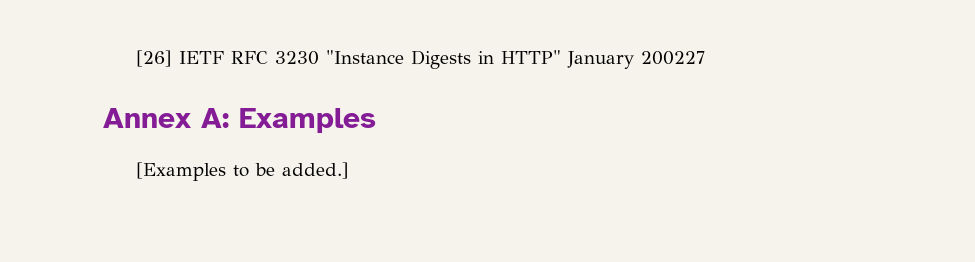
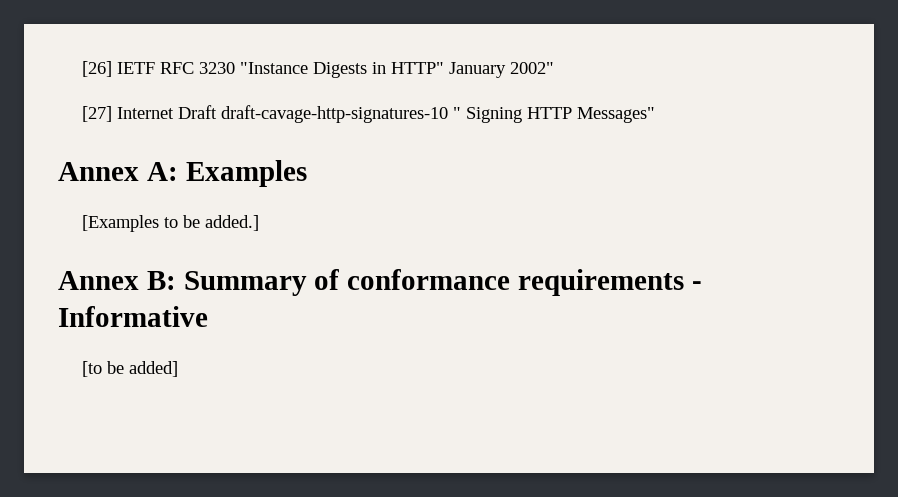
[641,51,706,65] 200227 -> [510,62,555,74] [82,105,656,123] 2002" // [27] Internet Draft draft-cavage-http-signatures-10 " Signing HTTP Messages"
(350, 170) none -> [58,269,702,296] [58,306,208,327] [82,361,179,377] // Annex B: Summary of conformance requirements - Informative // [to be added]

